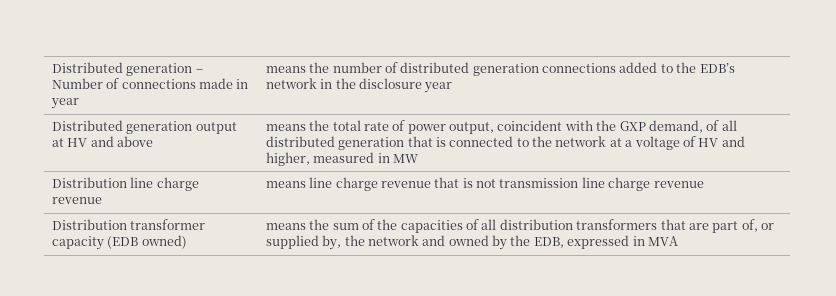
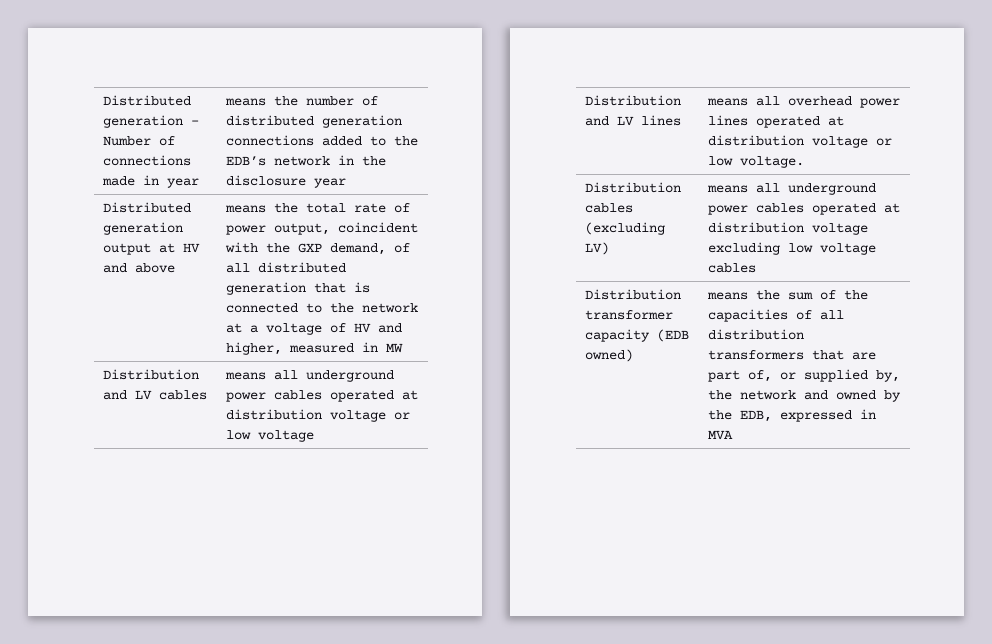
[130,177,199,191] [51,197,102,204] [265,177,704,191] line charge revenue | means line charge revenue that is not transmission line charge revenue -> [102,390,207,400] [224,370,394,382] [225,390,418,402] [225,409,410,422] [225,430,314,442] [584,95,681,106] [584,115,681,126] [706,96,900,108] [707,115,844,128] [707,135,892,148] [707,156,804,168] [584,182,681,193] [584,203,633,213] [584,222,665,235] [584,242,609,255] [706,183,876,195] [707,203,900,215] [707,222,868,235] [707,242,876,255] [707,263,756,273] and LV cables | means all underground power cables operated at distribution voltage or low voltage // Distribution and LV lines | means all overhead power lines operated at distribution voltage or low voltage. // Distribution cables (excluding LV) | means all underground power cables operated at distribution voltage excluding low voltage cables

